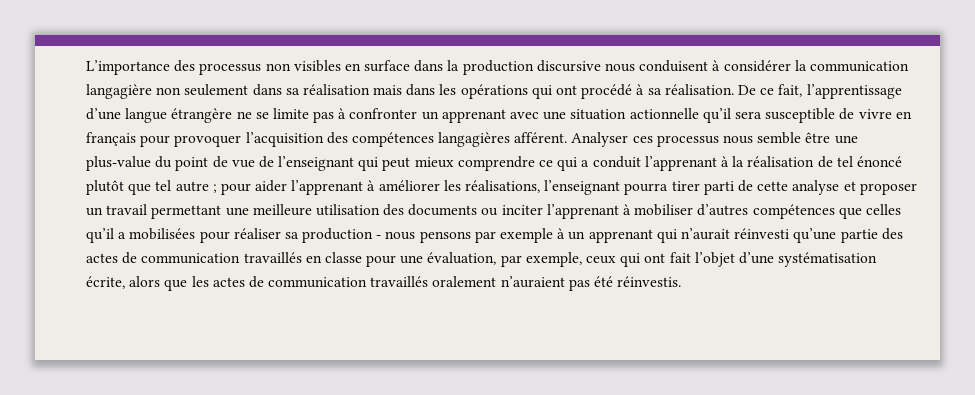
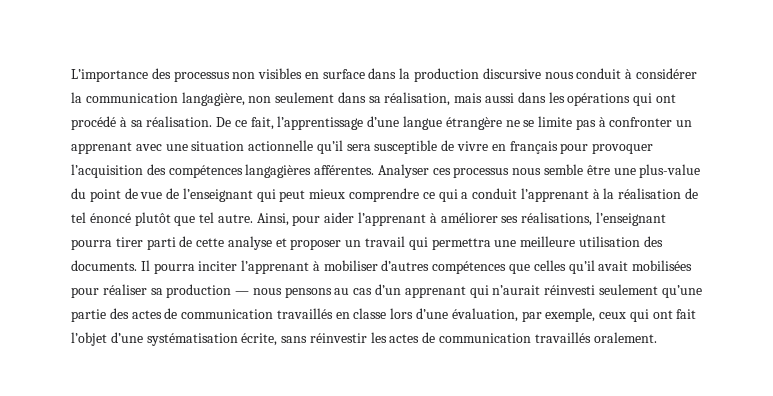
[639,60,709,72] conduisent -> [576,68,622,79] conduit
[86,84,152,99] langagière -> [181,92,245,106] langagière,
[302,84,403,95] réalisation mais -> [384,92,515,106] réalisation, mais aussi
[514,132,568,143] afférent. -> [314,165,375,175] afférentes.
[175,181,217,193] autre ; -> [217,213,289,226] autre. Ainsi,
[443,180,461,191] les -> [501,216,519,223] ses
[151,205,222,219] permettant -> [408,237,491,250] qui permettra
[408,204,499,216] documents ou -> [71,260,195,274] documents. Il pourra
[118,232,127,239] a -> [598,261,629,271] avait
[376,235,382,239] - -> [235,291,250,295] —
[474,228,586,243] par exemple à un -> [334,284,402,295] au cas d’un
(790, 233) none -> [598,284,658,295] seulement
[366,255,424,267] pour une -> [390,308,449,319] lors d’une
[129,276,188,291] alors que -> [281,333,367,343] sans réinvestir
[432,276,682,291] oralement n’auraient pas été réinvestis. -> [593,332,657,343] oralement.

